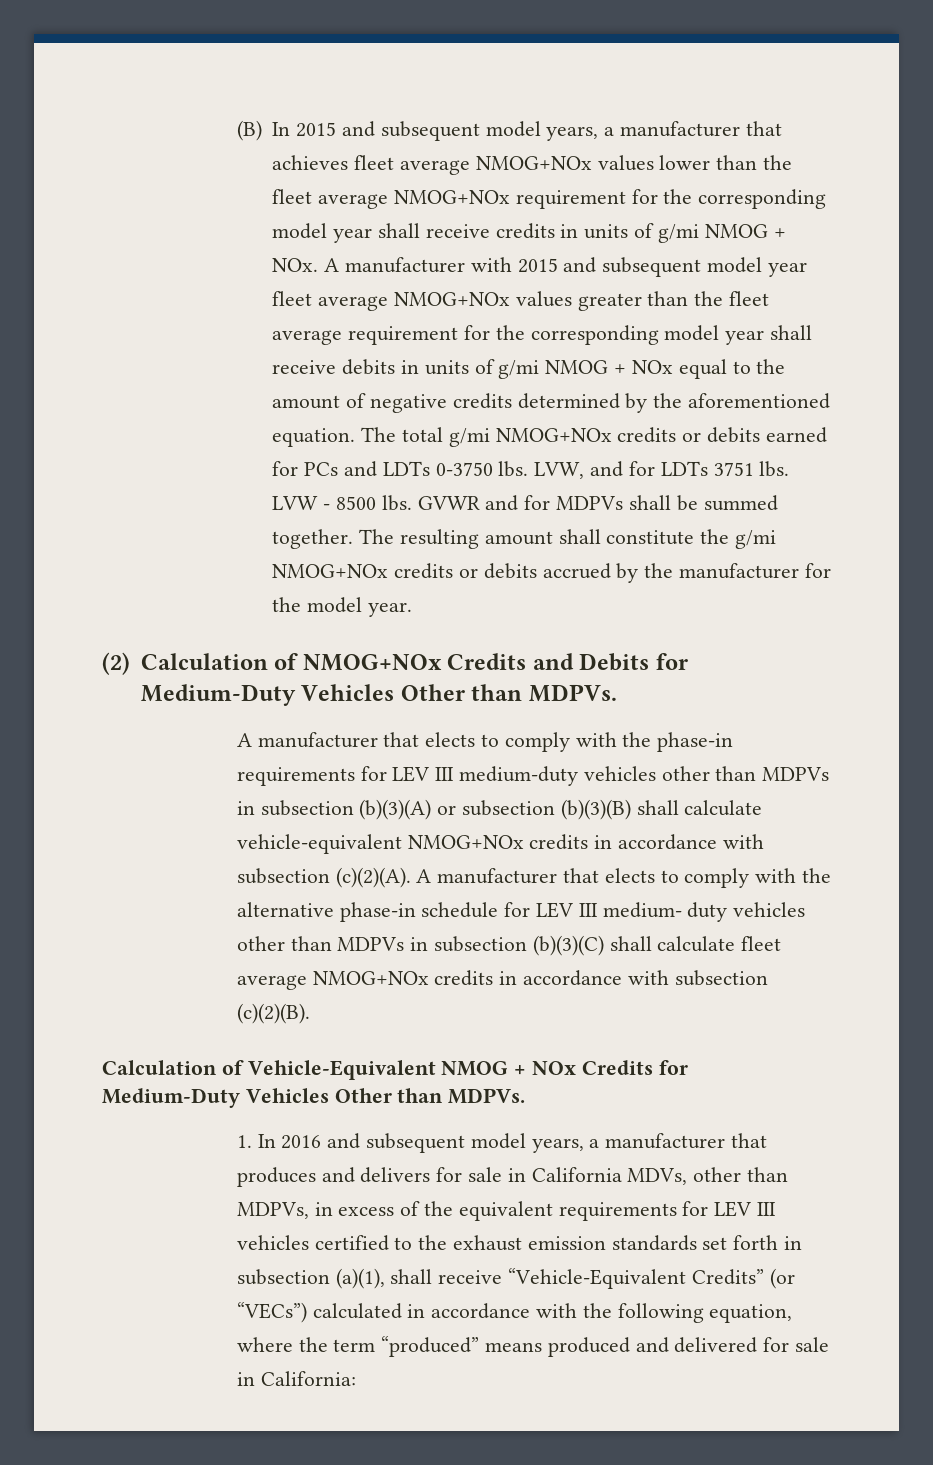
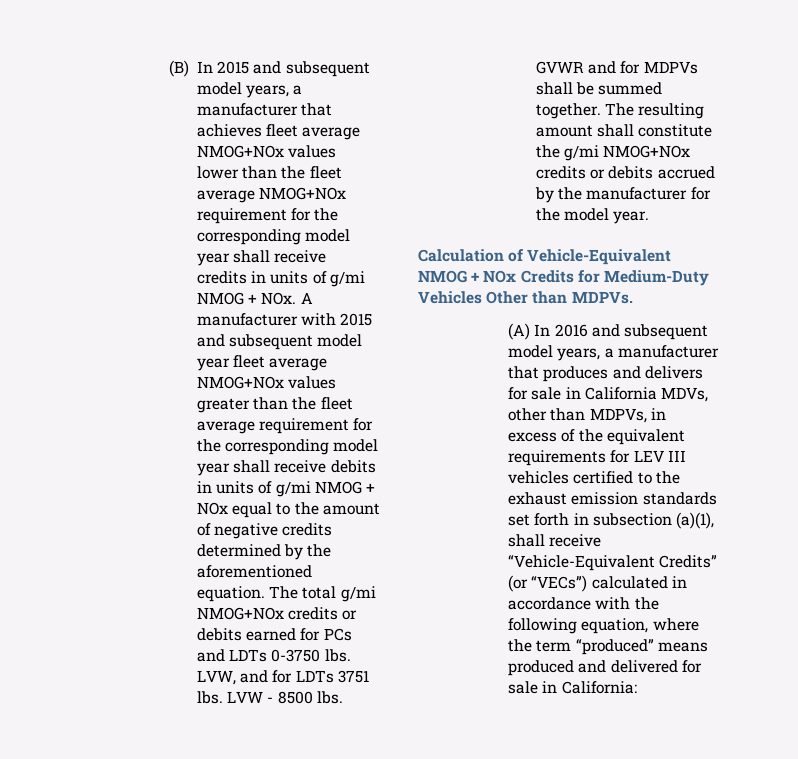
[102,652,688,675] [140,684,617,706] [236,732,734,752] [236,766,830,786] [236,799,763,820] [236,834,764,854] [236,867,831,888] [236,902,806,922] [236,935,782,956] [236,970,768,990] [236,1003,310,1024] // (2) Calculation of NMOG+NOx Credits and Debits for Medium-Duty Vehicles Other than MDPVs. // A manufacturer that elects to comply with the phase-in requirements for LEV III medium-duty vehicles other than MDPVs in subsection (b)(3)(A) or subsection (b)(3)(B) shall calculate vehicle-equivalent NMOG+NOx credits in accordance with subsection (c)(2)(A). A manufacturer that elects to comply with the alternative phase-in schedule for LEV III medium- duty vehicles other than MDPVs in subsection (b)(3)(C) shall calculate fleet average NMOG+NOx credits in accordance with subsection (c)(2)(B). -> (650, 217) none
[236,1135,252,1148] 1. -> [508,323,531,340] (A)

